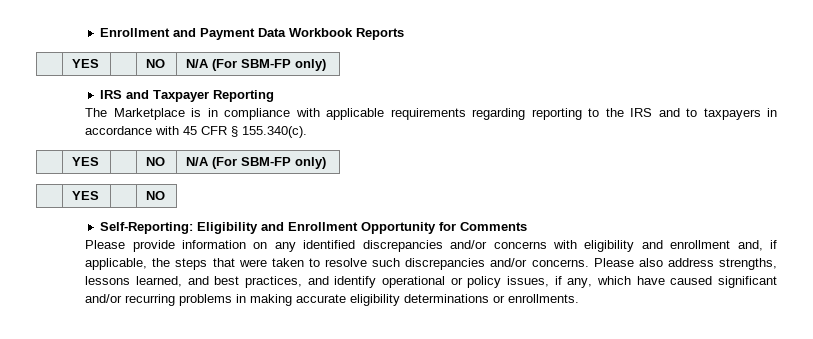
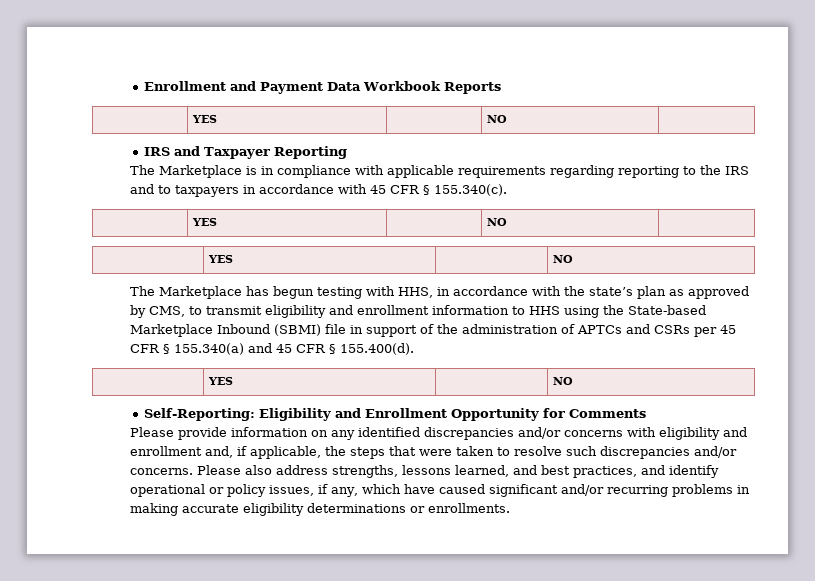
[185,59,326,71] N/A (For SBM-FP only) -> (507, 119) none
[185,157,326,169] N/A (For SBM-FP only) -> [207,255,233,263] [552,255,573,263] [130,286,750,299] [130,305,707,318] [130,324,737,337] [130,343,415,355] // | YES | | NO // The Marketplace has begun testing with HHS, in accordance with the state’s plan as approved by CMS, to transmit eligibility and enrollment information to HHS using the State-based Marketplace Inbound (SBMI) file in support of the administration of APTCs and CSRs per 45 CFR § 155.340(a) and 45 CFR § 155.400(d).

